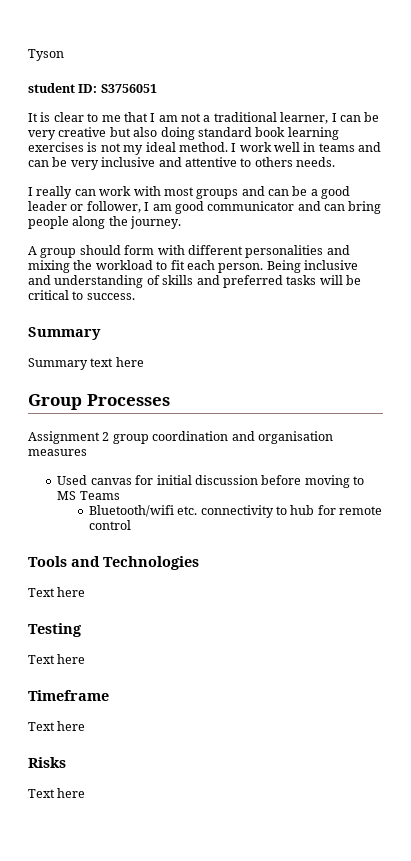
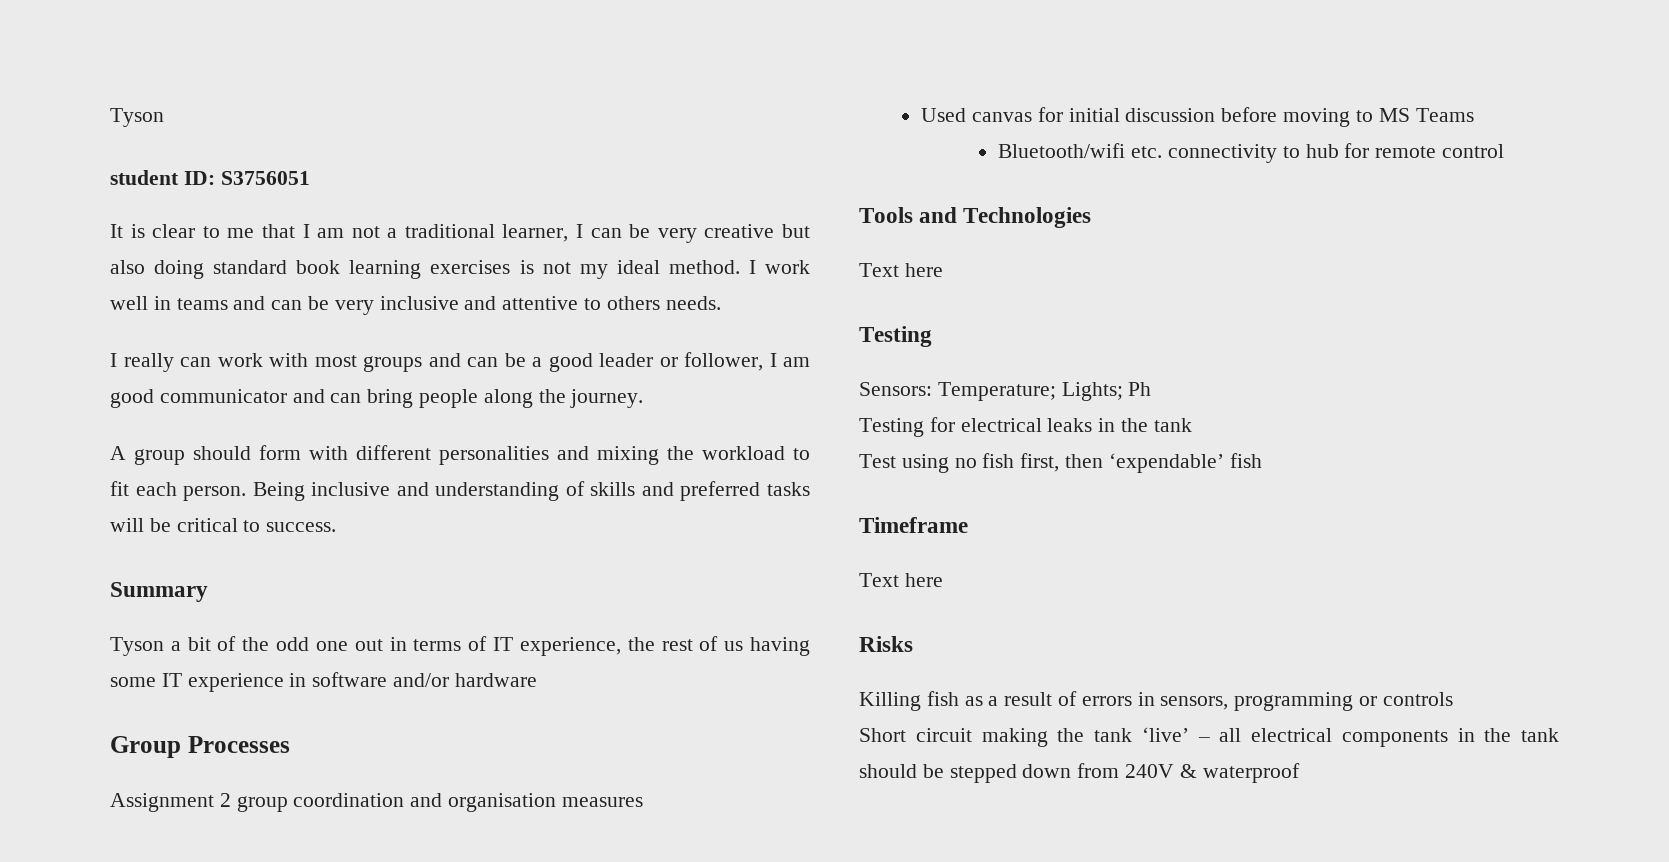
[28,357,144,370] Summary text here -> [110,636,811,656] [110,672,537,692] Tyson a bit of the odd one out in terms of IT experience, the rest of us having some IT experience in software and/or hardware
[28,654,86,664] [28,690,109,701] [28,721,86,731] [28,757,66,768] [28,788,86,798] Text here // Timeframe // Text here // Risks // Text here -> [859,382,1152,401] [859,417,1192,437] [859,453,1262,473] [859,517,968,533] [859,573,943,587] [859,636,913,652] [859,691,1453,711] [859,727,1559,747] [859,763,1300,783] Sensors: Temperature; Lights; Ph // Testing for electrical leaks in the tank // Test using no fish first, then ‘expendable’ fish // Timeframe // Text here // Risks // Killing fish as a result of errors in sensors, programming or controls // Short circuit making the tank ‘live’ – all electrical components in the tank should be stepped down from 240V & waterproof

